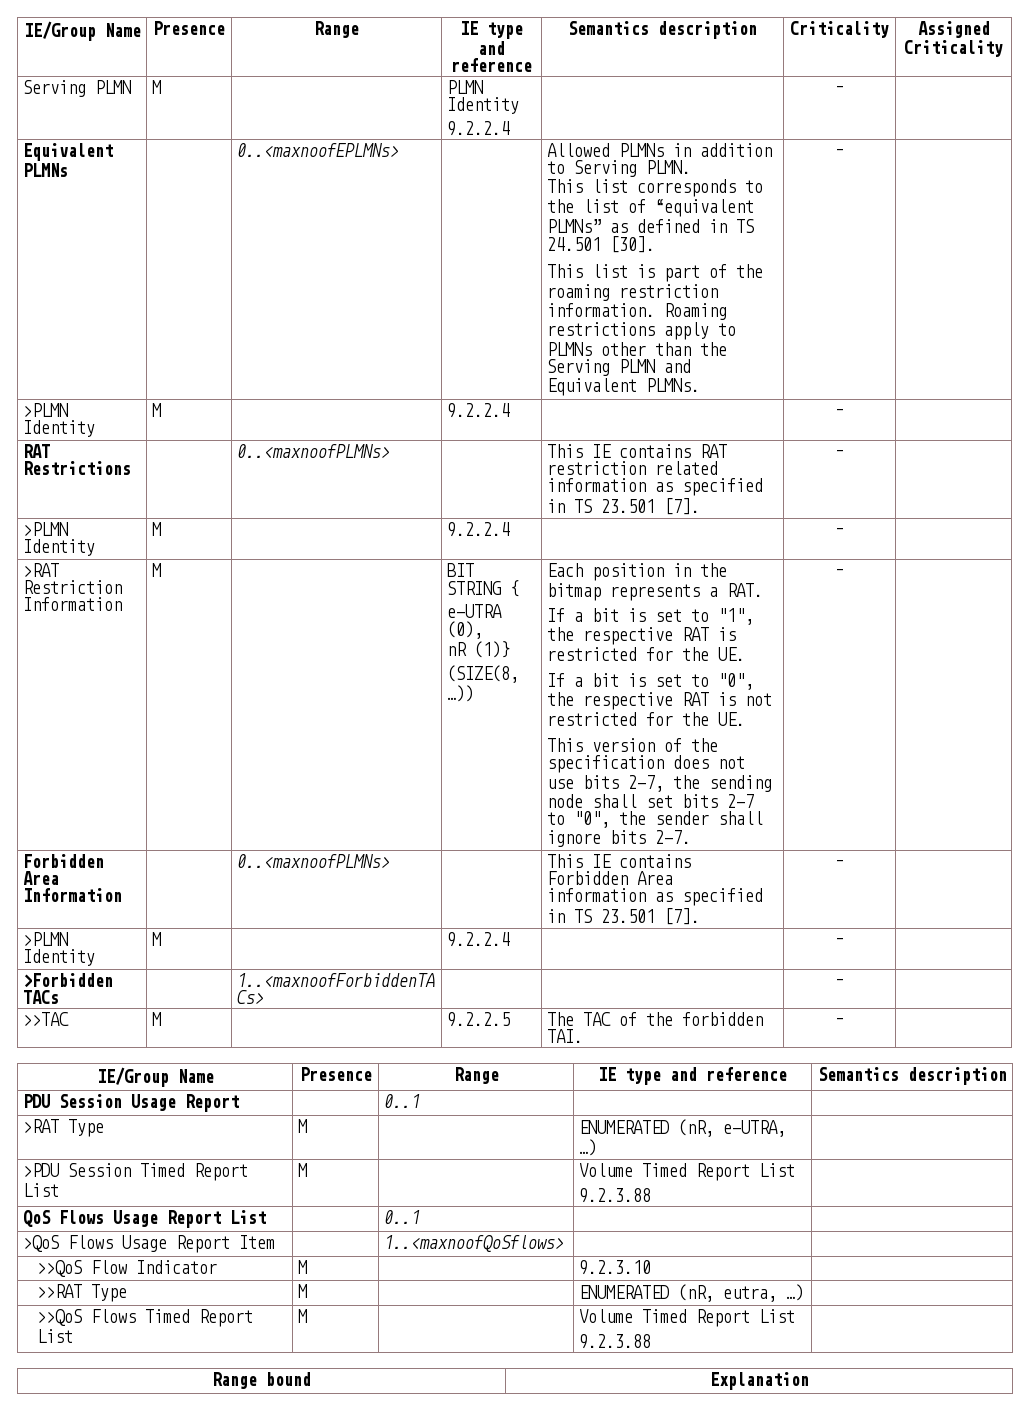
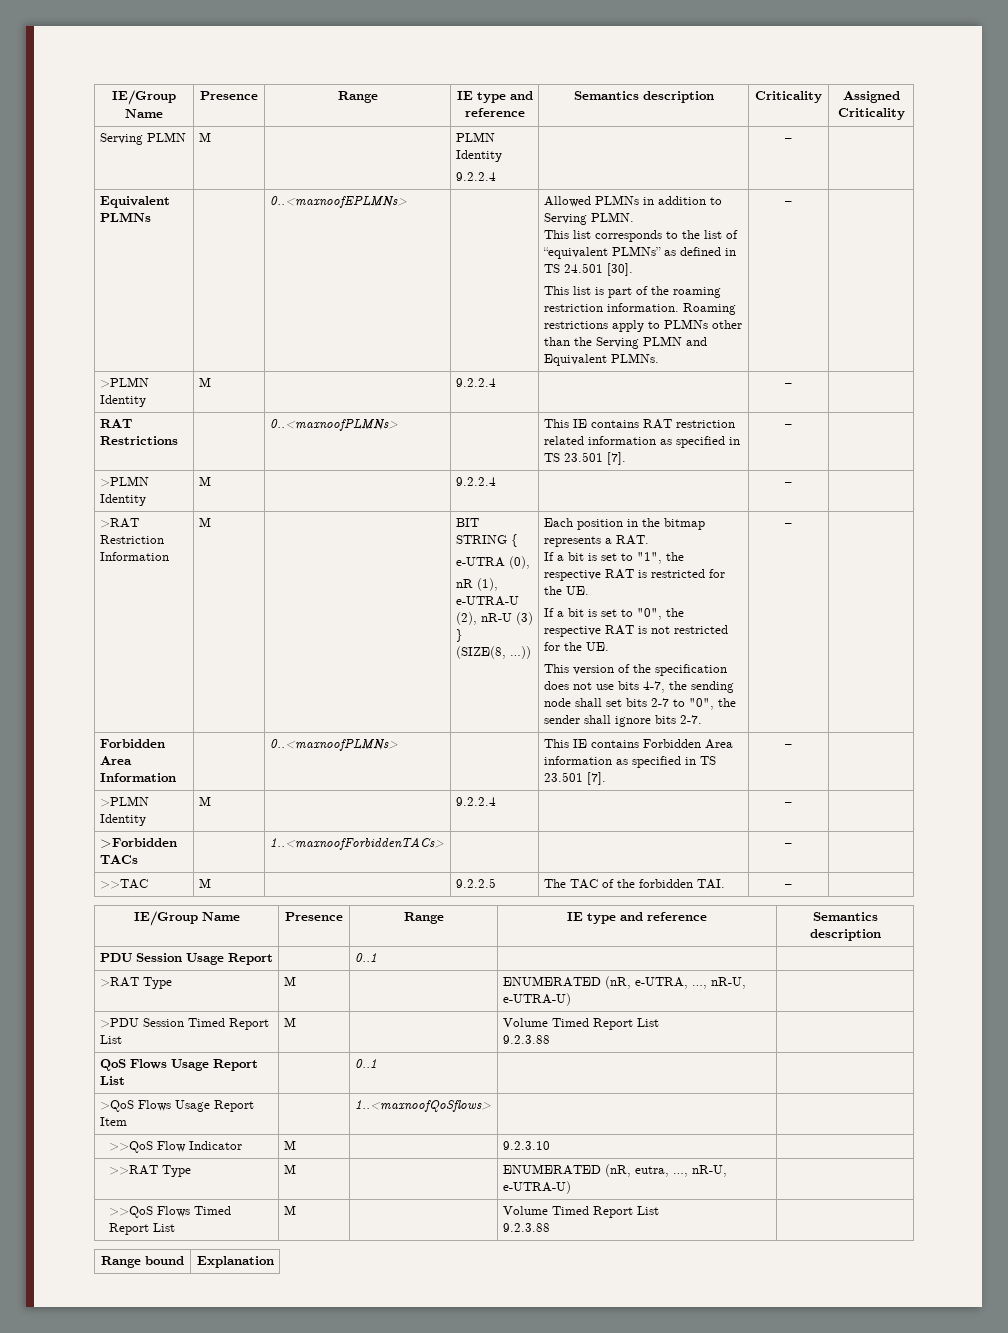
[473,641,510,658] (1)} -> [476,578,498,591] [455,596,519,606] [455,612,533,625] [455,629,463,642] (1), e-UTRA-U (2), nR-U (3) }
[627,775,664,792] 2-7, -> [642,681,665,693] 4-7,
[578,1139,597,1156] …) -> [691,977,746,989] [502,993,571,1006] …, nR-U, e-UTRA-U)
[785,1284,804,1301] …) -> [672,1165,727,1177] [502,1181,571,1194] …, nR-U, e-UTRA-U)

